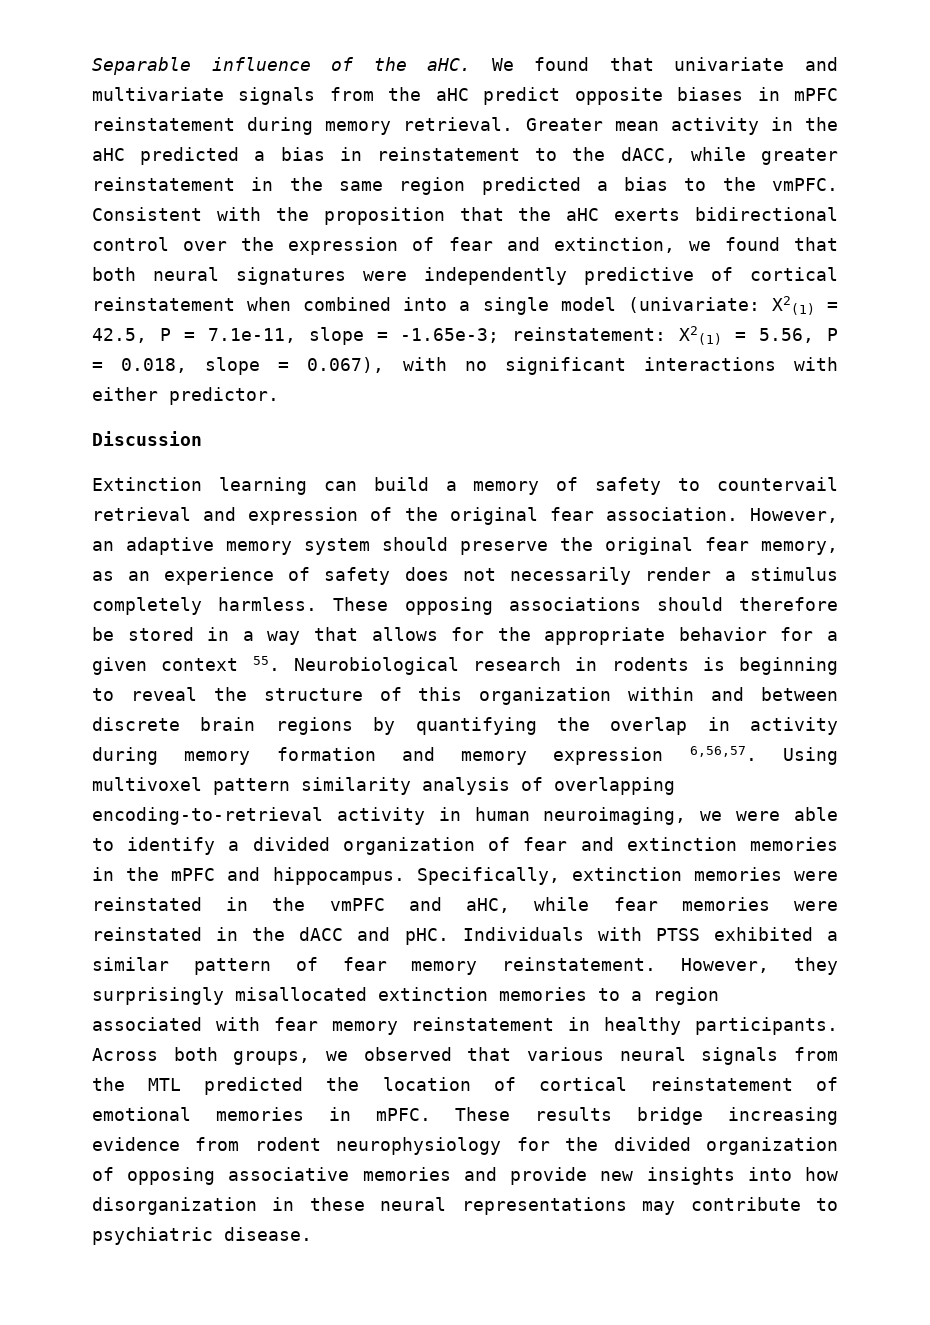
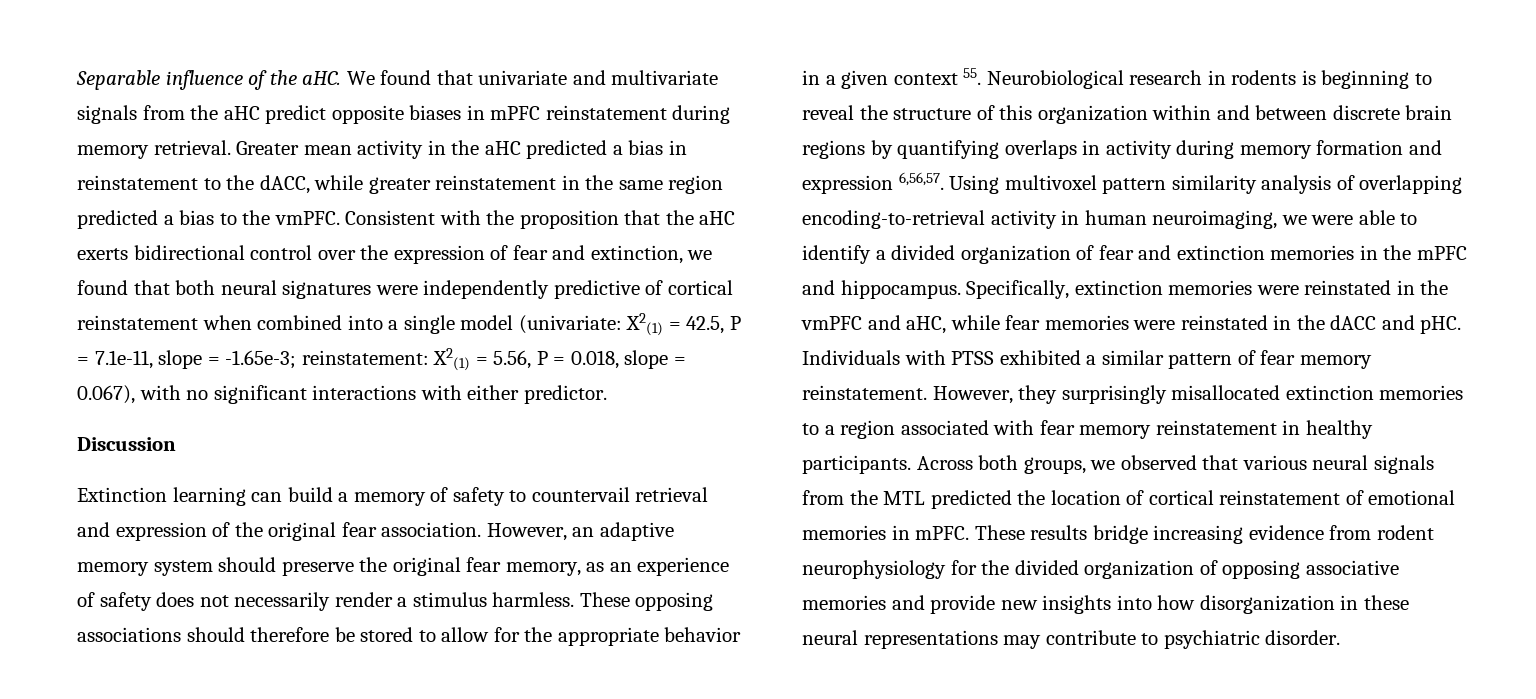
[92,597,202,615] completely -> (487, 599) none
[207,627,438,645] in a way that allows -> [418,627,490,642] to allow
[780,627,814,641] for -> [802,70,820,85] in
[556,717,688,735] the overlap -> [1004,140,1077,159] overlaps
[461,751,528,765] memory -> (1442, 147) none
[224,1227,312,1241] disease. -> [1265,630,1341,645] disorder.

